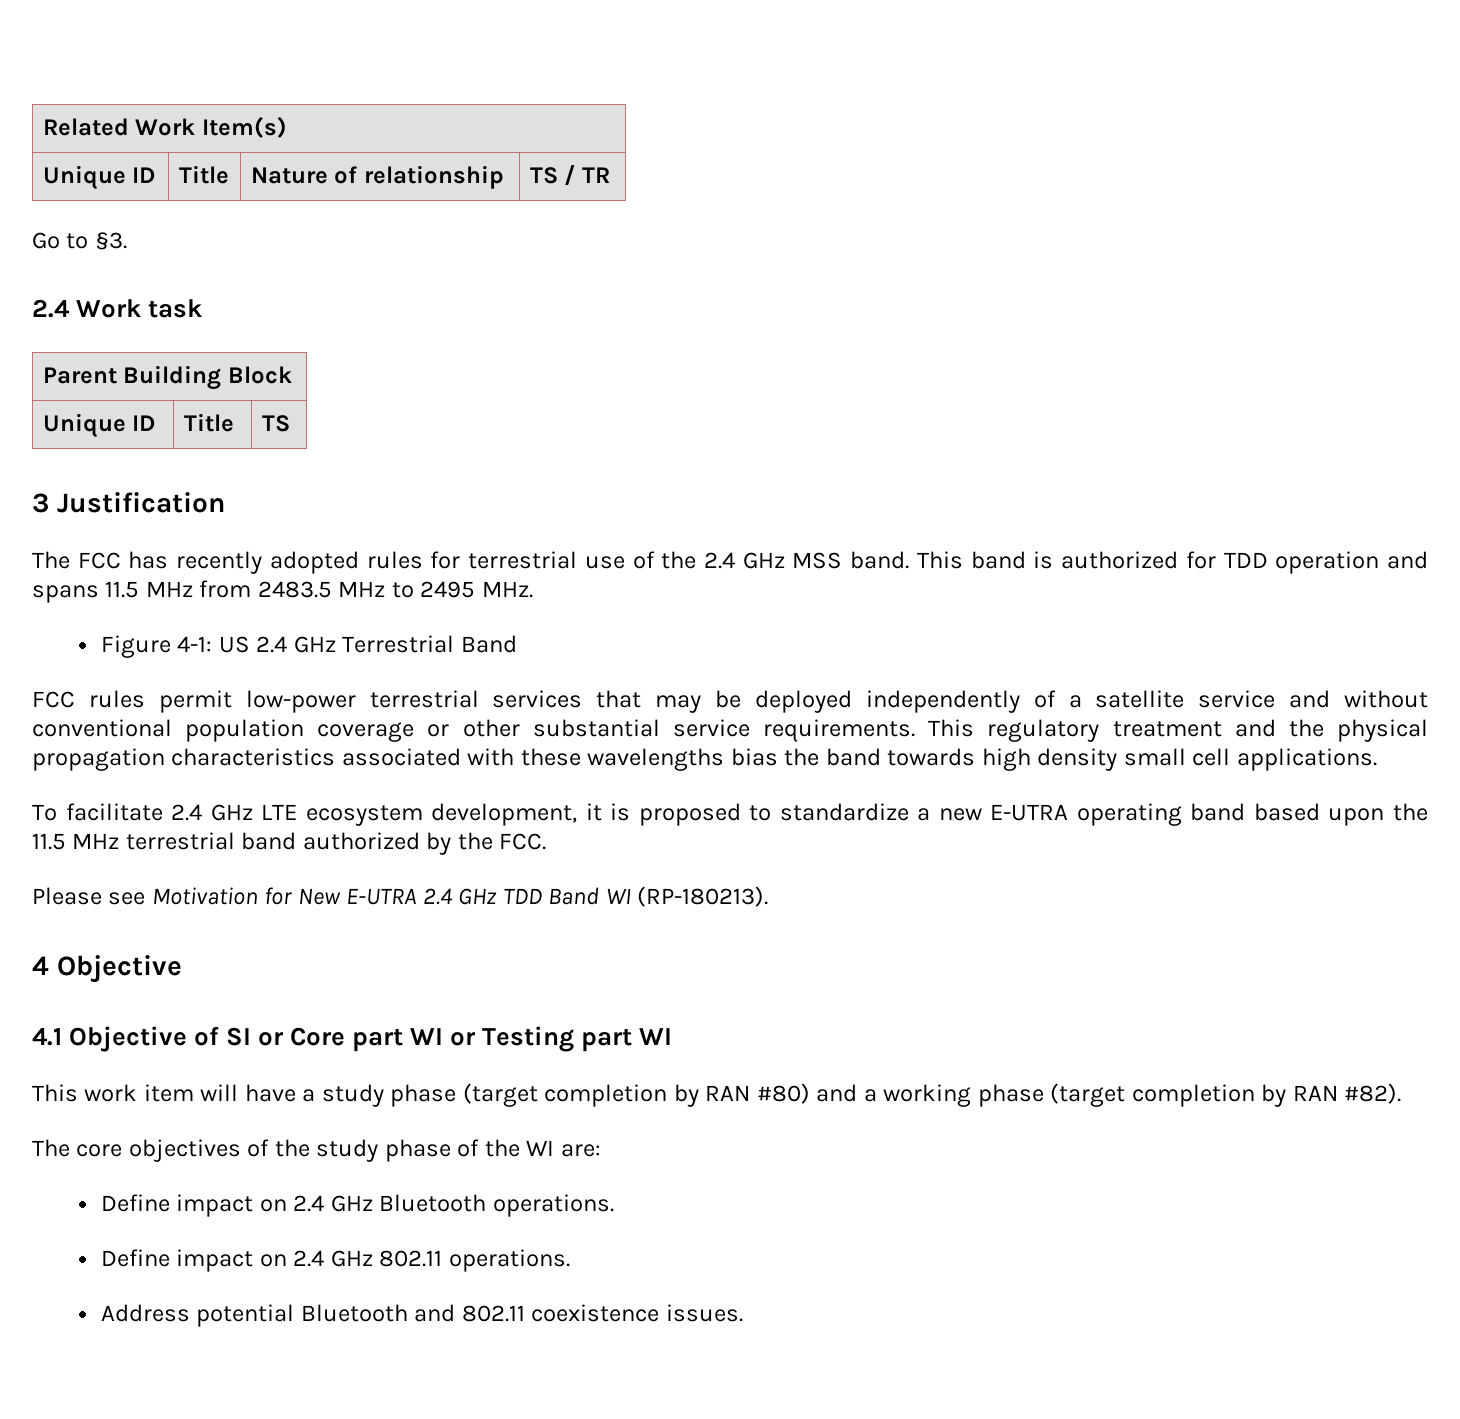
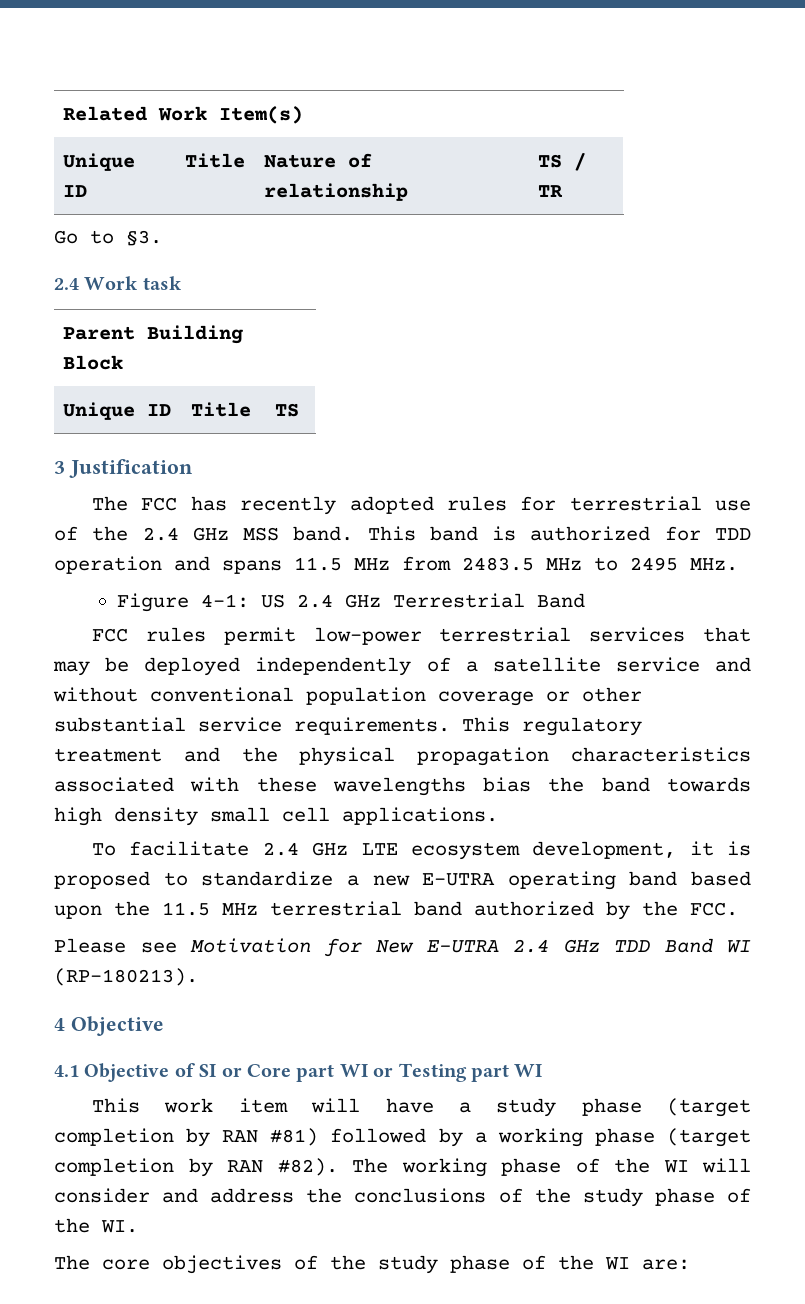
[756,1083,858,1104] #80) and -> [270,1128,463,1147] #81) followed by
(1402, 1093) none -> [352,1158,751,1177] [54,1188,751,1207] [54,1218,138,1233] The working phase of the WI will consider and address the conclusions of the study phase of the WI.
[100,1194,614,1217] [100,1249,570,1272] [100,1304,743,1327] // Define impact on 2.4 GHz Bluetooth operations. // Define impact on 2.4 GHz 802.11 operations. // Address potential Bluetooth and 802.11 coexistence issues. -> (690, 1264) none

